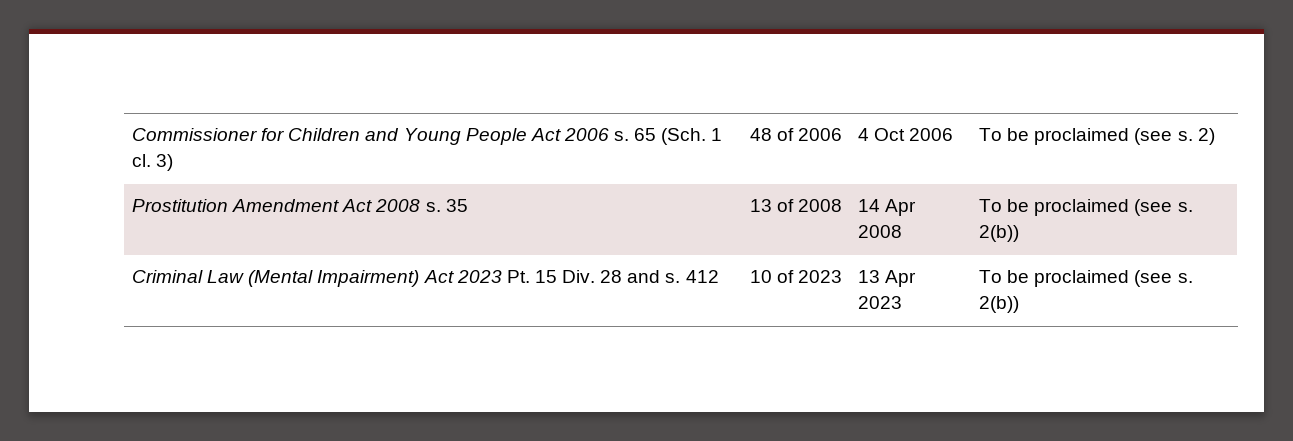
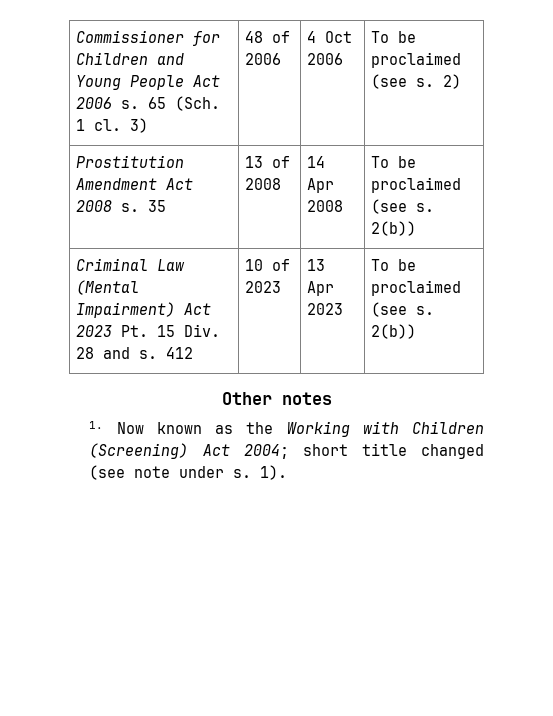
(1020, 304) none -> [221,392,332,405] [89,421,484,437] [89,443,484,459] [89,465,288,480] // Other notes // 1. Now known as the Working with Children (Screening) Act 2004; short title changed (see note under s. 1).

